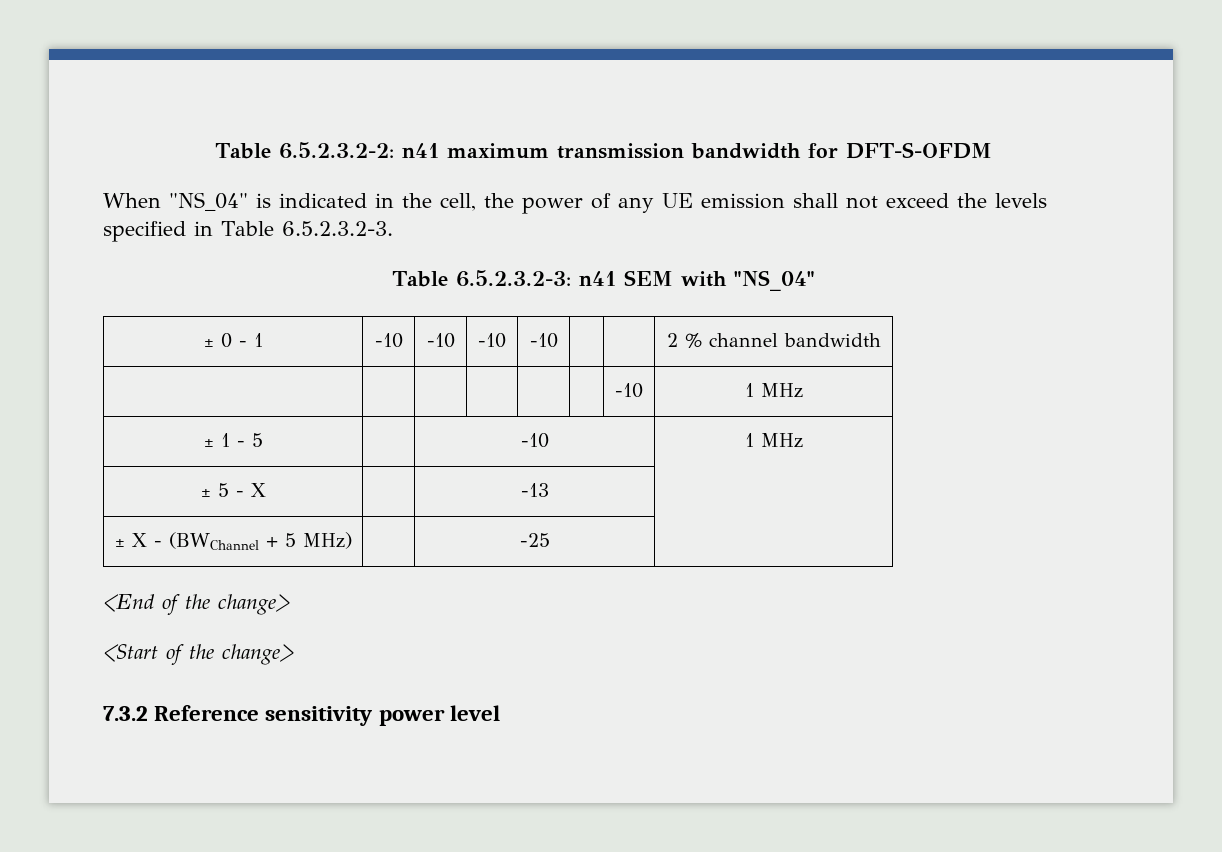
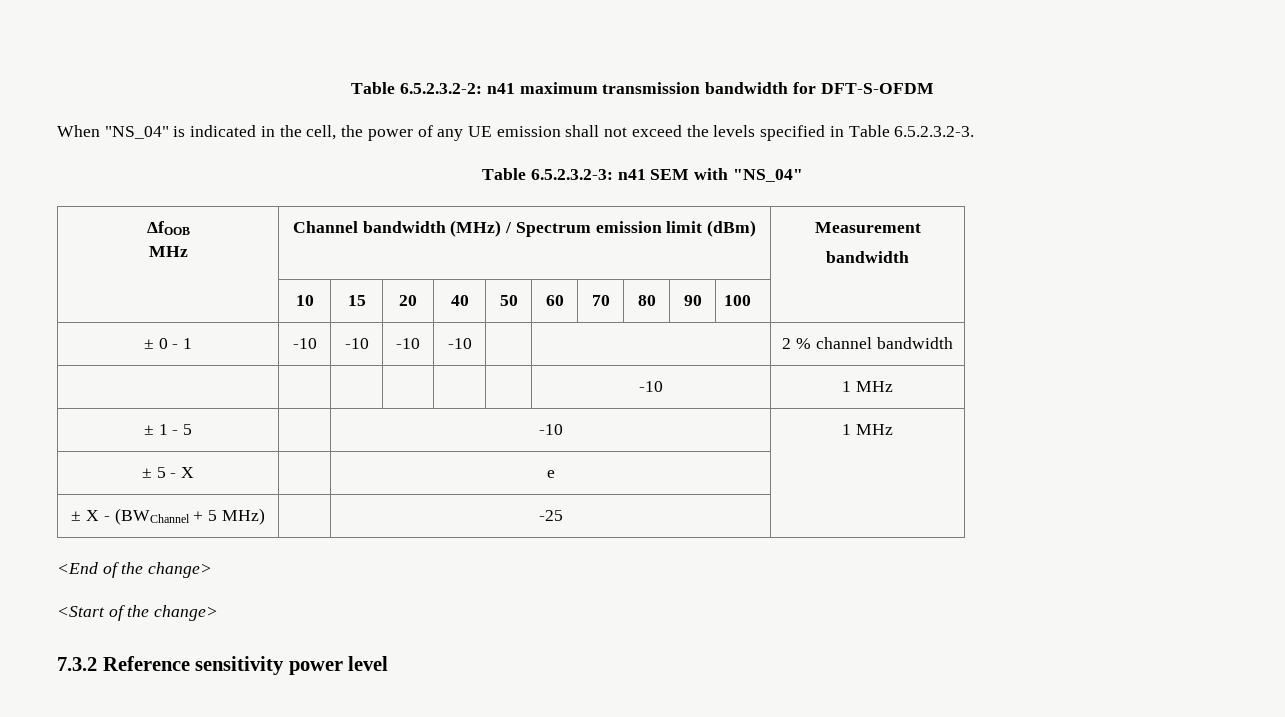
(815, 280) none -> [146,221,190,235] [148,246,188,257] [292,220,757,237] [814,222,921,233] [826,251,909,263] [295,295,314,306] [347,295,366,306] [399,295,417,306] [450,295,469,306] [499,295,518,306] [545,295,564,306] [591,295,610,306] [637,295,656,306] [683,295,702,306] [724,295,752,306] // ΔfOOB // MHz | Channel bandwidth (MHz) / Spectrum emission limit (dBm) | Measurement // bandwidth // | 10 | 15 | 20 | 40 | 50 | 60 | 70 | 80 | 90 | 100 |
[520,483,549,497] -13 -> [546,470,555,478] e

